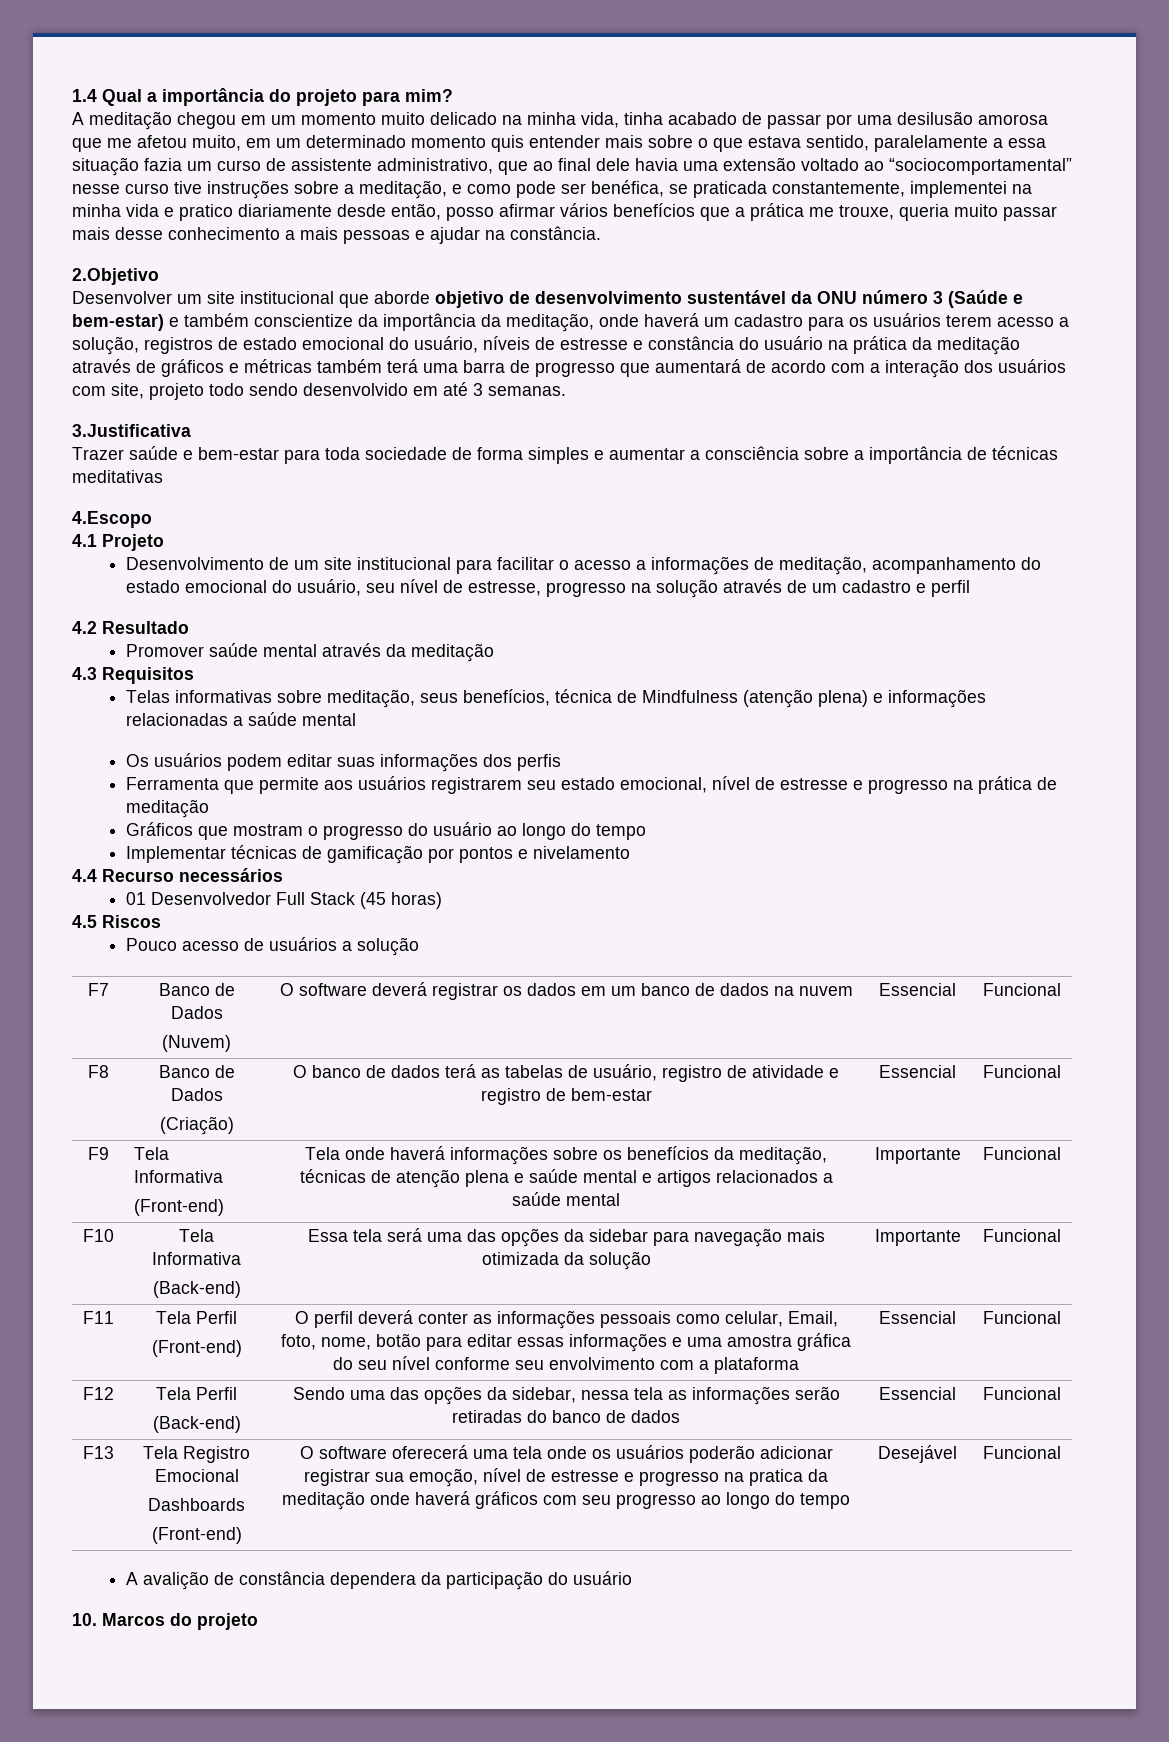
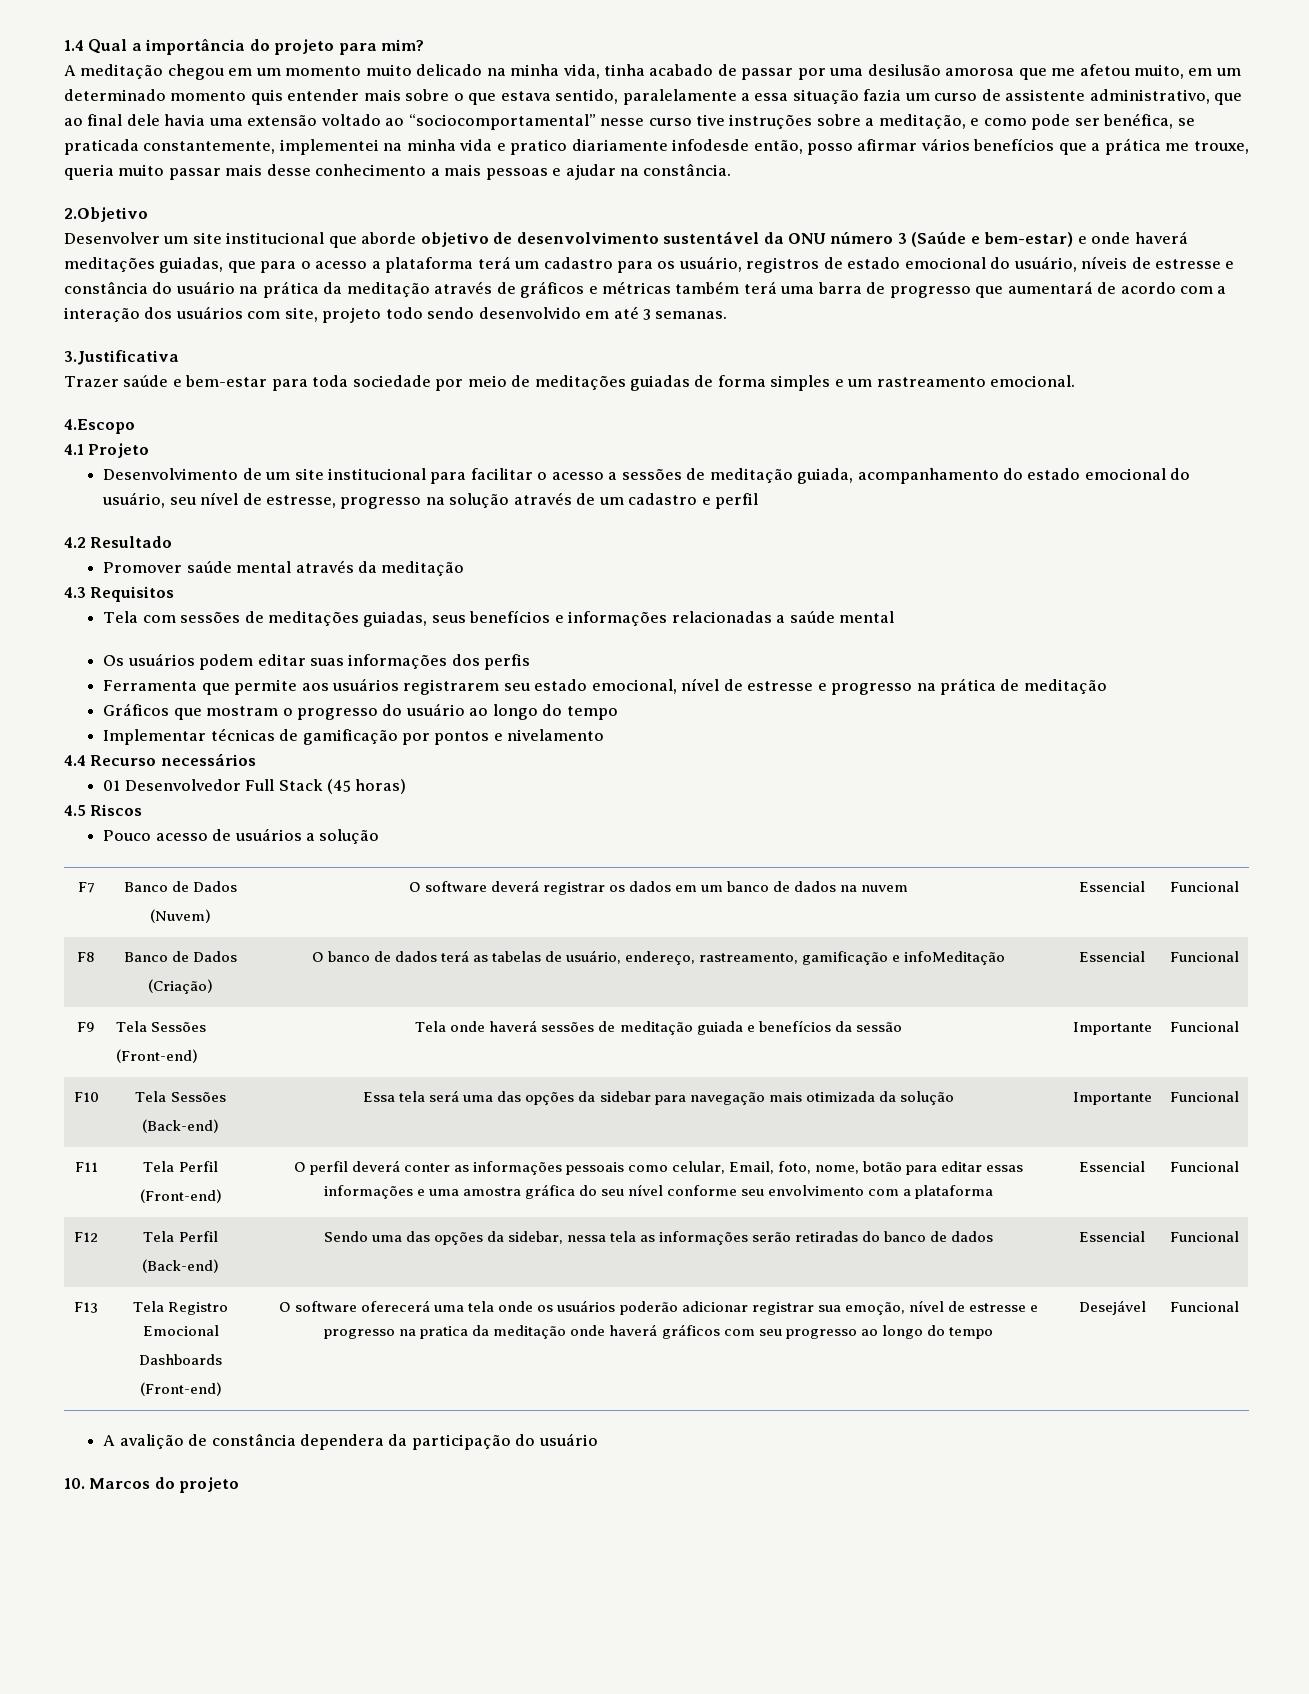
[337,204,386,217] desde -> [672,139,750,151] infodesde
[184,313,1069,332] [72,336,139,355] também conscientize da importância da meditação, onde haverá um cadastro para os usuários terem acesso a solução, -> [1091,231,1188,244] [64,256,742,273] onde haverá meditações guiadas, que para o acesso a plataforma terá um cadastro para os usuário,
[452,446,1058,464] [72,470,163,483] de forma simples e aumentar a consciência sobre a importância de técnicas meditativas -> [435,375,1076,391] por meio de meditações guiadas de forma simples e um rastreamento emocional.
[651,556,868,575] informações de meditação, -> [621,468,854,484] sessões de meditação guiada,
[126,689,869,708] Telas informativas sobre meditação, seus benefícios, técnica de Mindfulness (atenção plena) -> [103,610,551,627] Tela com sessões de meditações guiadas, seus benefícios
[662,1065,839,1082] [480,1088,652,1105] registro de atividade e registro de bem-estar -> [625,951,1006,965] endereço, rastreamento, gamificação e infoMeditação
[134,1170,224,1183] Informativa -> [150,1022,206,1032] Sessões
[450,1146,827,1165] [299,1169,833,1188] [512,1192,620,1206] informações sobre os benefícios da meditação, técnicas de atenção plena e saúde mental e artigos relacionados a saúde mental -> [541,1020,902,1035] sessões de meditação guiada e benefícios da sessão
[152,1252,241,1265] Informativa -> [170,1092,226,1102] Sessões

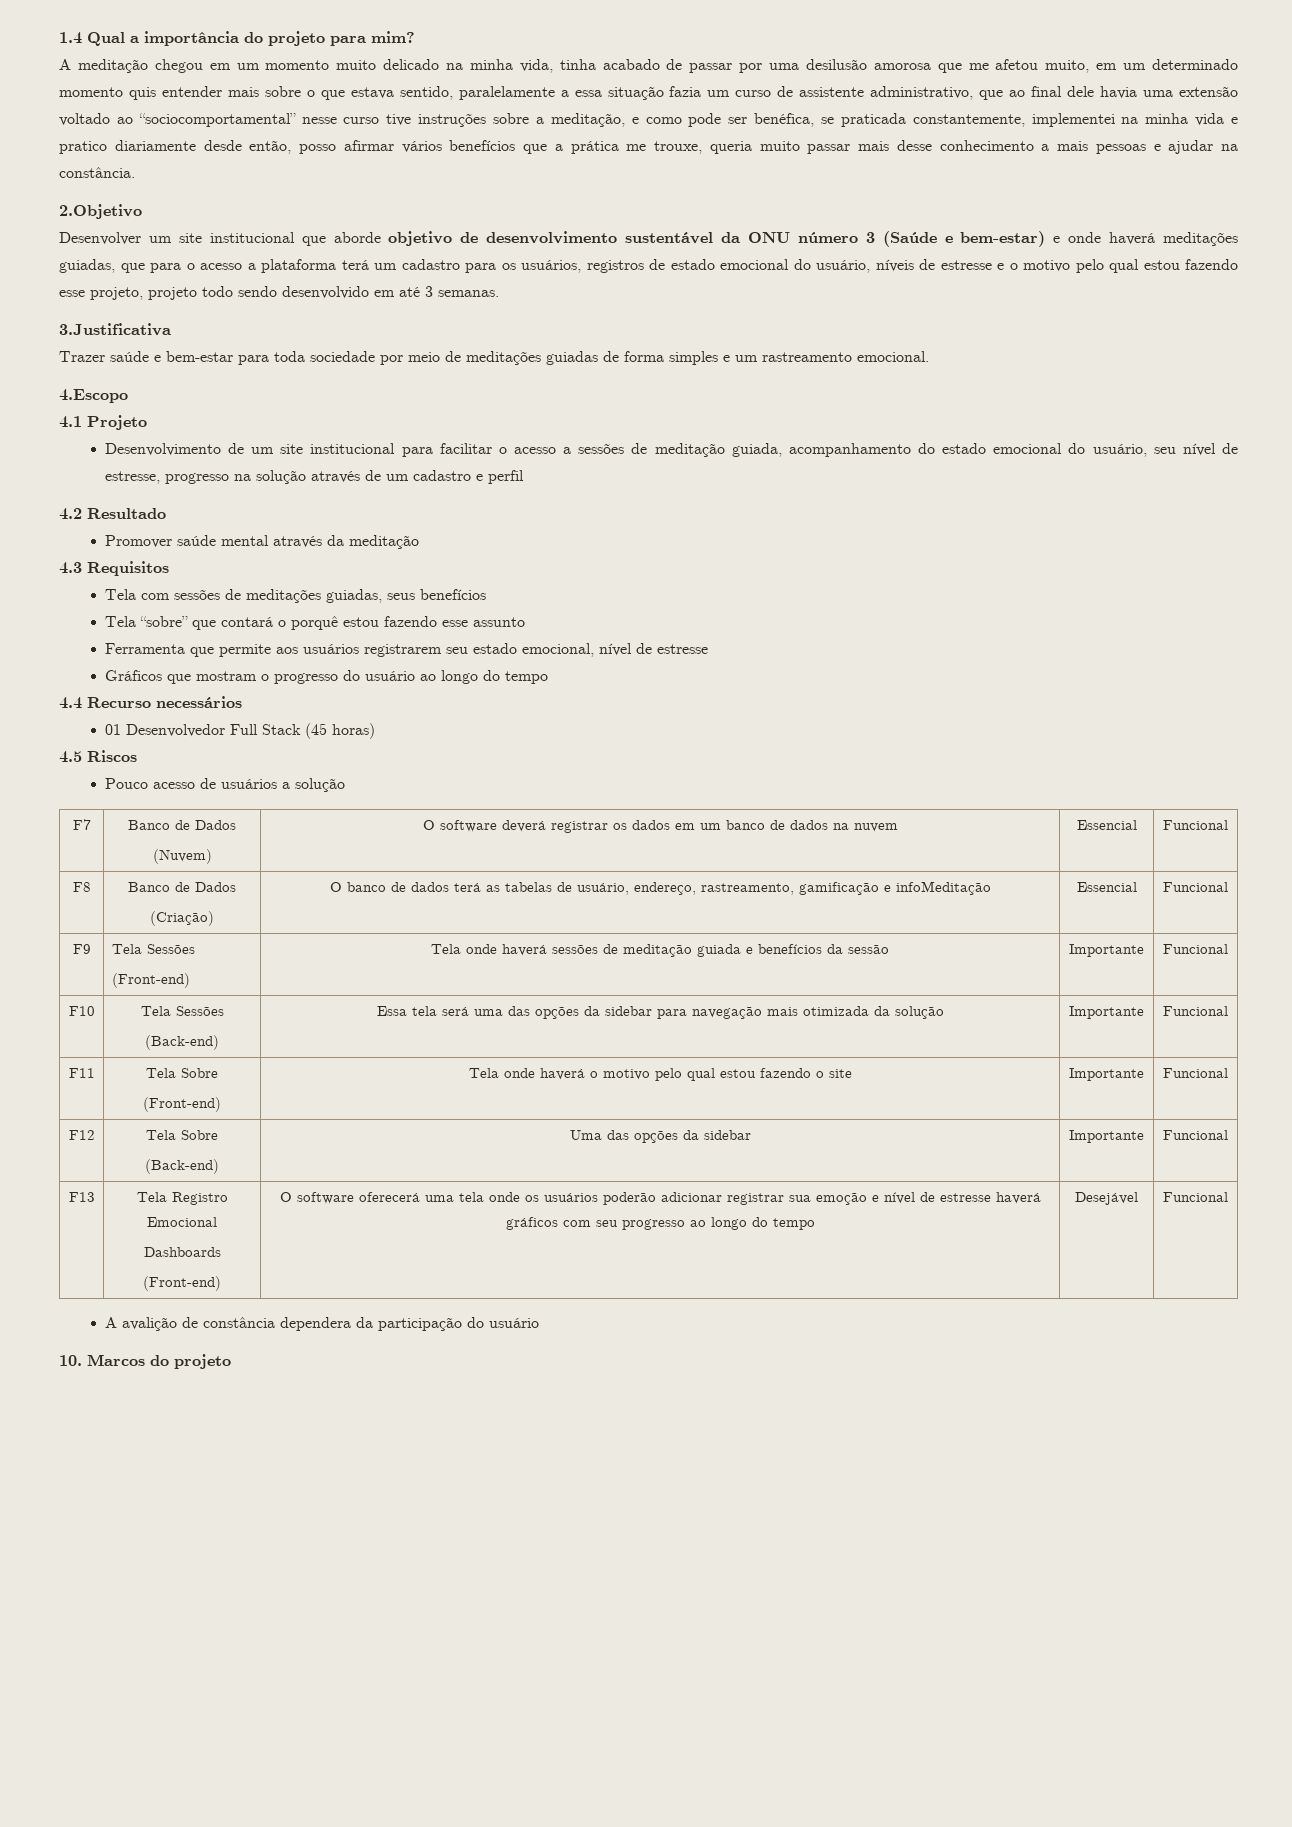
[672,139,750,151] infodesde -> [203,140,242,151] desde
[678,256,742,272] usuário, -> [521,260,581,273] usuários,
[64,281,1227,298] [64,306,318,322] constância do usuário na prática da meditação através de gráficos e métricas também terá uma barra de progresso que aumentará de acordo com a interação dos usuários com site, -> [1009,259,1238,273] [59,287,143,300] o motivo pelo qual estou fazendo esse projeto,
[554,611,895,626] [103,653,531,670] e informações relacionadas a saúde mental // Os usuários podem editar suas informações dos perfis -> [104,616,525,630] // Tela “sobre” que contará o porquê estou fazendo esse assunto
[817,678,1107,695] e progresso na prática de meditação -> (708, 649) none
[103,728,605,745] // Implementar técnicas de gamificação por pontos e nivelamento -> (548, 677) none
[178,1161,218,1172] [139,1189,222,1203] [293,1160,1024,1175] [323,1184,994,1199] [1079,1161,1145,1172] Perfil // (Front-end) | O perfil deverá conter as informações pessoais como celular, Email, foto, nome, botão para editar essas informações e uma amostra gráfica do seu nível conforme seu envolvimento com a plataforma | Essencial -> [181,1068,218,1078] [143,1097,221,1112] [468,1068,852,1081] [1069,1068,1144,1081] Sobre // (Front-end) | Tela onde haverá o motivo pelo qual estou fazendo o site | Importante
[178,1231,218,1242] [142,1259,219,1273] [323,1231,994,1245] [1079,1231,1145,1242] Perfil // (Back-end) | Sendo uma das opções da sidebar, nessa tela as informações serão retiradas do banco de dados | Essencial -> [181,1130,218,1140] [145,1159,219,1174] [569,1130,751,1143] [1069,1130,1144,1143] Sobre // (Back-end) | Uma das opções da sidebar | Importante
[844,1300,1038,1315] [324,1325,606,1339] emoção, nível de estresse e progresso na pratica da meditação onde -> [815,1192,991,1205] emoção e nível de estresse

